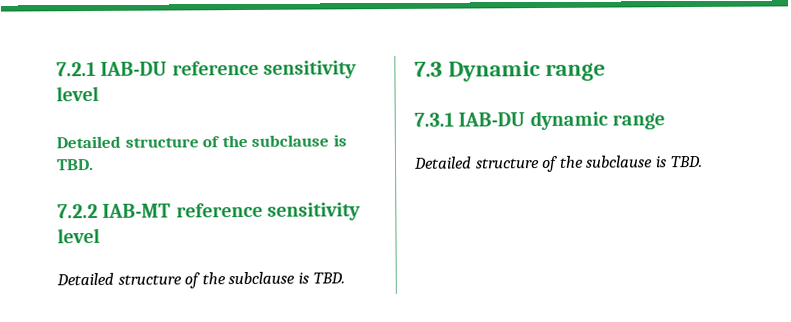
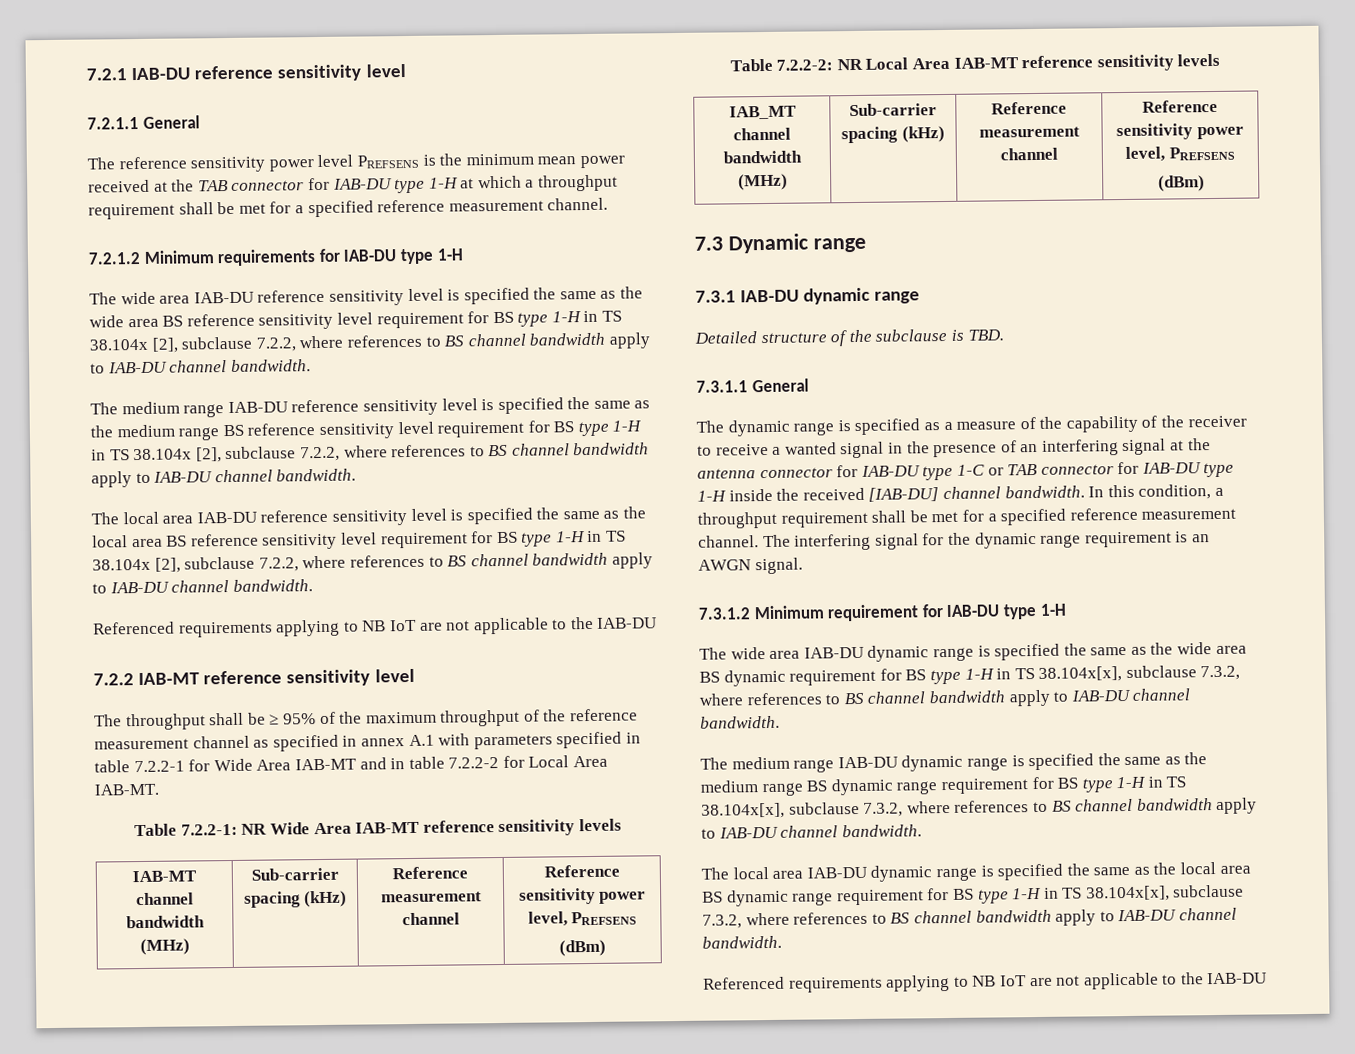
[56,134,347,149] [56,159,94,171] Detailed structure of the subclause is TBD. -> [87,115,200,130] [87,153,625,173] [88,174,619,194] [88,197,609,220] [88,248,464,267] [89,286,644,306] [89,310,623,330] [89,332,651,353] [90,359,311,374] [90,396,651,418] [90,420,643,441] [91,442,650,463] [91,468,357,488] [91,506,647,526] [92,530,627,550] [92,552,653,573] [92,579,313,594] [93,616,658,638] 7.2.1.1 General // The reference sensitivity power level PREFSENS is the minimum mean power received at the TAB connector for IAB-DU type 1-H at which a throughput requirement shall be met for a specified reference measurement channel. // 7.2.1.2 Minimum requirements for IAB-DU type 1-H // The wide area IAB-DU reference sensitivity level is specified the same as the wide area BS reference sensitivity level requirement for BS type 1-H in TS 38.104x [2], subclause 7.2.2, where references to BS channel bandwidth apply to IAB-DU channel bandwidth. // The medium range IAB-DU reference sensitivity level is specified the same as the medium range BS reference sensitivity level requirement for BS type 1-H in TS 38.104x [2], subclause 7.2.2, where references to BS channel bandwidth apply to IAB-DU channel bandwidth. // The local area IAB-DU reference sensitivity level is specified the same as the local area BS reference sensitivity level requirement for BS type 1-H in TS 38.104x [2], subclause 7.2.2, where references to BS channel bandwidth apply to IAB-DU channel bandwidth. // Referenced requirements applying to NB IoT are not applicable to the IAB-DU
[56,271,345,289] Detailed structure of the subclause is TBD. -> [94,708,639,731] [94,731,641,752] [94,755,609,773] [94,783,159,796] [134,818,622,837] [132,870,197,883] [136,892,194,906] [126,915,205,929] [140,938,190,956] [250,867,339,881] [243,890,348,908] [392,866,468,880] [380,891,482,903] [402,912,460,926] [543,864,620,878] [518,887,647,905] [527,911,638,927] [559,939,606,957] [729,53,1221,72] [728,105,797,120] [733,127,791,141] [723,150,802,164] [738,173,788,191] [849,103,937,117] [841,125,945,144] [991,101,1067,115] [978,126,1080,138] [1000,147,1058,161] [1142,99,1218,113] [1116,123,1244,141] [1125,146,1235,162] [1157,175,1205,192] The throughput shall be ≥ 95% of the maximum throughput of the reference measurement channel as specified in annex A.1 with parameters specified in table 7.2.2-1 for Wide Area IAB-MT and in table 7.2.2-2 for Local Area IAB-MT. // Table 7.2.2-1: NR Wide Area IAB-MT reference sensitivity levels // IAB-MT channel bandwidth (MHz) | Sub-carrier spacing (kHz) | Reference measurement channel | Reference sensitivity power level, PREFSENS // (dBm) // Table 7.2.2-2: NR Local Area IAB-MT reference sensitivity levels // IAB_MT channel bandwidth (MHz) | Sub-carrier spacing (kHz) | Reference measurement channel | Reference sensitivity power level, PREFSENS // (dBm)
(703, 161) none -> [696,378,809,393] [696,415,1247,437] [697,438,1211,459] [697,461,1235,481] [697,484,1224,502] [697,507,1237,529] [698,531,1210,551] [698,557,803,575] [698,603,1067,622] [699,642,1247,662] [699,665,1241,687] [699,688,1191,707] [700,715,780,729] [700,752,1208,773] [700,776,1187,797] [701,797,1258,819] [701,824,922,839] [701,861,1251,882] [702,884,1245,907] [702,907,1237,929] [702,935,782,949] [703,972,1268,993] // 7.3.1.1 General // The dynamic range is specified as a measure of the capability of the receiver to receive a wanted signal in the presence of an interfering signal at the antenna connector for IAB-DU type 1-C or TAB connector for IAB-DU type 1-H inside the received [IAB-DU] channel bandwidth. In this condition, a throughput requirement shall be met for a specified reference measurement channel. The interfering signal for the dynamic range requirement is an AWGN signal. // 7.3.1.2 Minimum requirement for IAB-DU type 1-H // The wide area IAB-DU dynamic range is specified the same as the wide area BS dynamic requirement for BS type 1-H in TS 38.104x[x], subclause 7.3.2, where references to BS channel bandwidth apply to IAB-DU channel bandwidth. // The medium range IAB-DU dynamic range is specified the same as the medium range BS dynamic range requirement for BS type 1-H in TS 38.104x[x], subclause 7.3.2, where references to BS channel bandwidth apply to IAB-DU channel bandwidth. // The local area IAB-DU dynamic range is specified the same as the local area BS dynamic range requirement for BS type 1-H in TS 38.104x[x], subclause 7.3.2, where references to BS channel bandwidth apply to IAB-DU channel bandwidth. // Referenced requirements applying to NB IoT are not applicable to the IAB-DU

